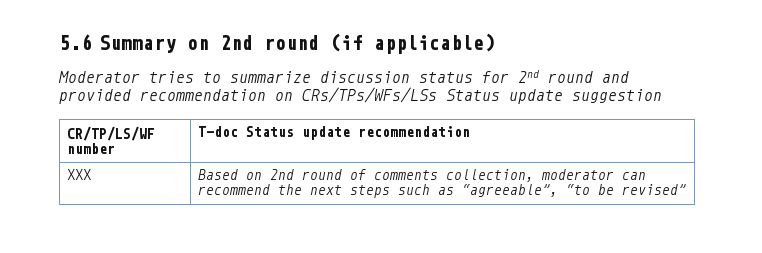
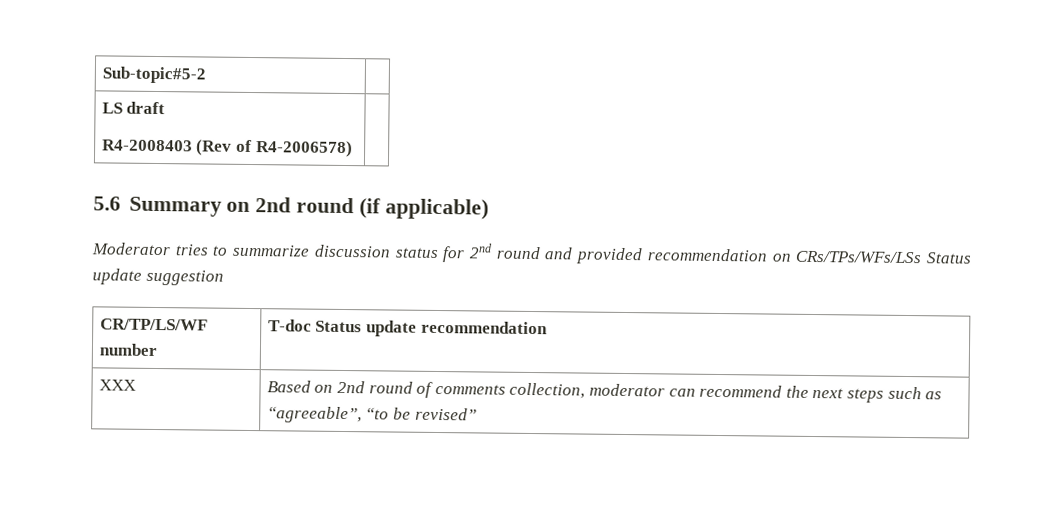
(59, 42) none -> [101,66,206,84] [101,101,166,115] [101,139,353,158] Sub-topic#5-2 | // LS draft // R4-2008403 (Rev of R4-2006578) | //

